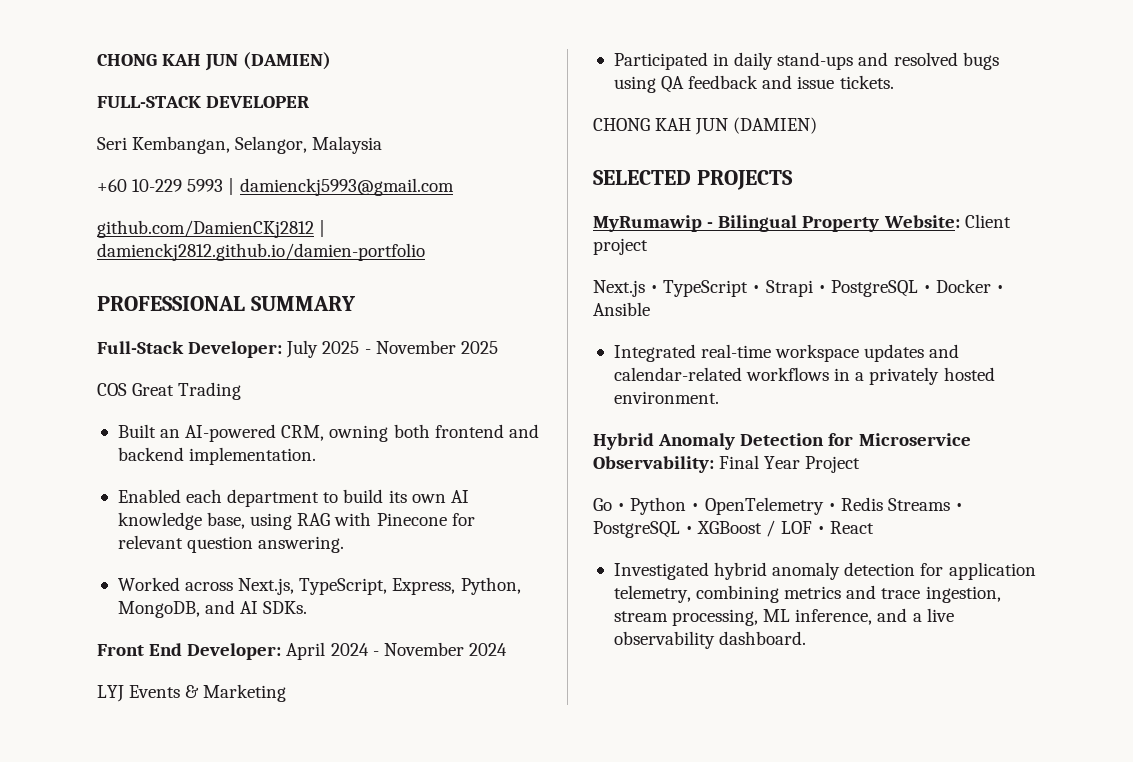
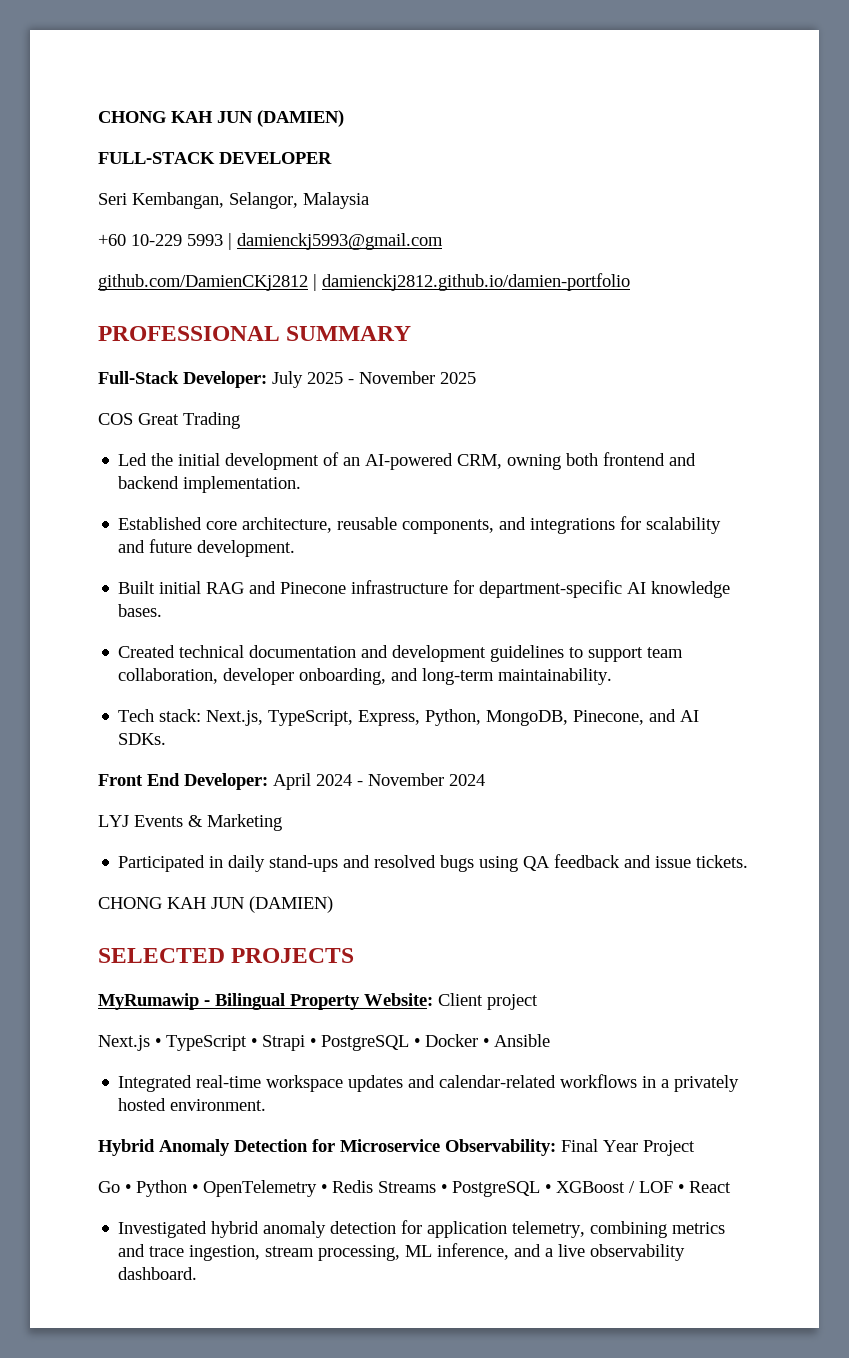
[117,424,156,438] Built -> [118,452,340,470] Led the initial development of
[117,489,469,507] [117,512,475,530] [117,535,345,553] [117,577,234,591] Enabled each department to build its own AI knowledge base, using RAG with Pinecone for relevant question answering. // Worked across -> [118,516,722,534] [118,539,296,557] [118,580,731,598] [118,604,163,617] [118,645,684,662] [118,668,613,685] [118,709,202,722] Established core architecture, reusable components, and integrations for scalability and future development. // Built initial RAG and Pinecone infrastructure for department-specific AI knowledge bases. // Created technical documentation and development guidelines to support team collaboration, developer onboarding, and long-term maintainability. // Tech stack:
(200, 609) none -> [573,710,645,725] Pinecone,

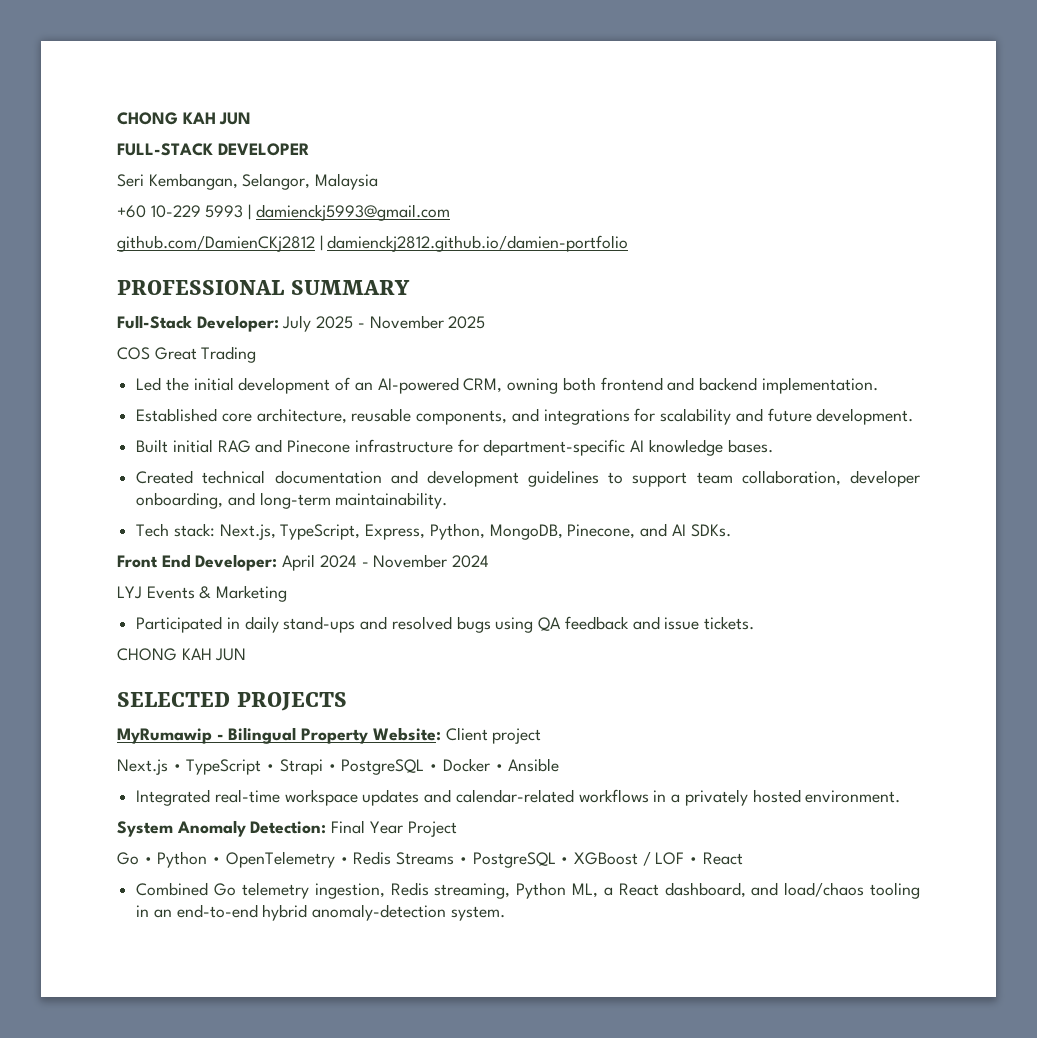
[98,110,344,127] CHONG KAH JUN (DAMIEN) -> [117,112,252,125] CHONG KAH JUN
[249,896,333,913] (DAMIEN) -> (247, 654) none
[98,1139,556,1156] Hybrid Anomaly Detection for Microservice Observability: -> [117,820,327,837] System Anomaly Detection:
[118,1220,726,1238] [118,1243,686,1261] [118,1267,198,1280] Investigated hybrid anomaly detection for application telemetry, combining metrics and trace ingestion, stream processing, ML inference, and a live observability dashboard. -> [136,882,921,899] [136,904,505,921] Combined Go telemetry ingestion, Redis streaming, Python ML, a React dashboard, and load/chaos tooling in an end-to-end hybrid anomaly-detection system.

